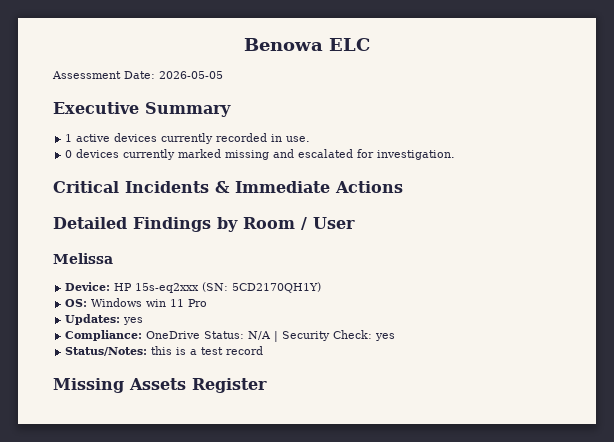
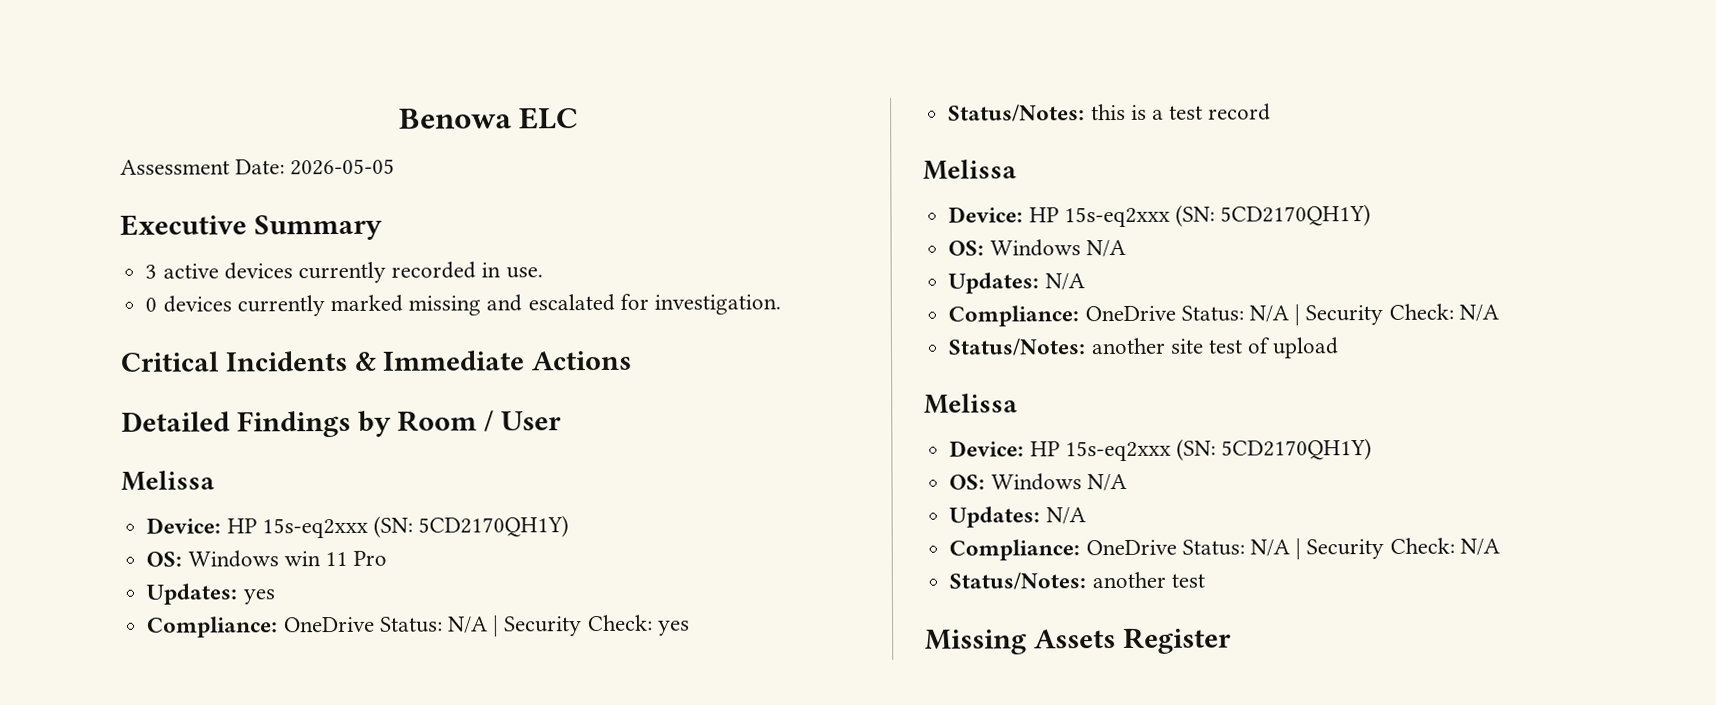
[65,134,73,142] 1 -> [145,264,158,279] 3
(264, 350) none -> [923,159,1017,180] [948,204,1372,228] [948,239,1126,258] [948,272,1085,294] [948,303,1499,327] [948,337,1340,359] [924,393,1018,414] [949,438,1373,462] [949,473,1127,492] [949,506,1086,528] [949,537,1500,561] [949,571,1205,590] // Melissa // Device: HP 15s-eq2xxx (SN: 5CD2170QH1Y) // OS: Windows N/A // Updates: N/A // Compliance: OneDrive Status: N/A | Security Check: N/A // Status/Notes: another site test of upload // Melissa // Device: HP 15s-eq2xxx (SN: 5CD2170QH1Y) // OS: Windows N/A // Updates: N/A // Compliance: OneDrive Status: N/A | Security Check: N/A // Status/Notes: another test

